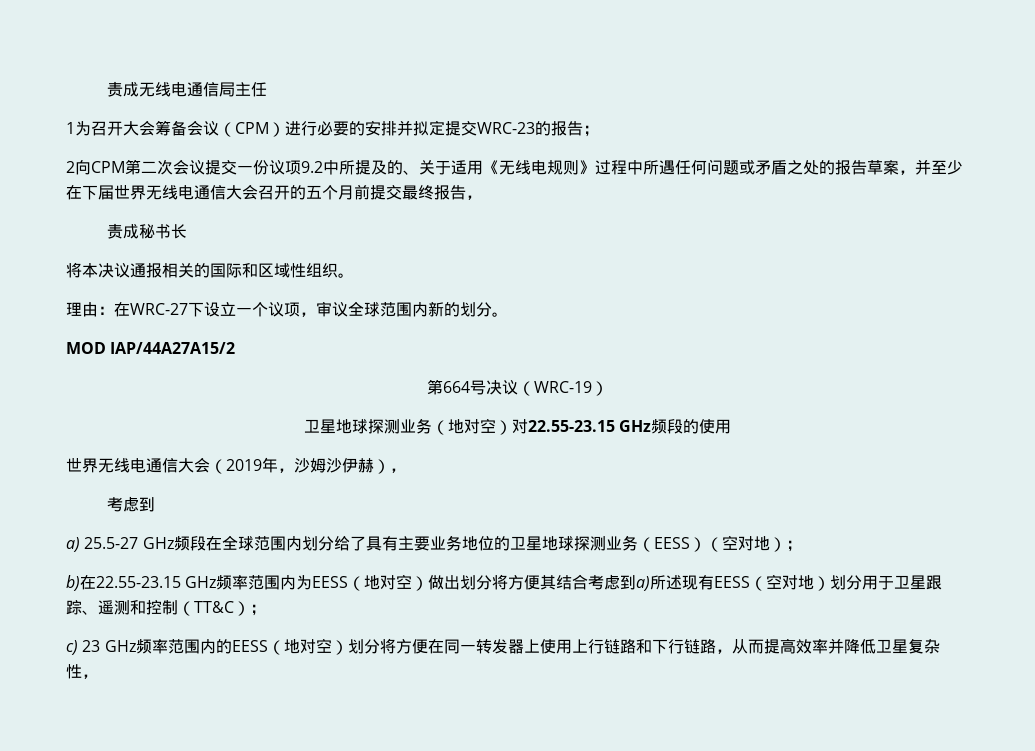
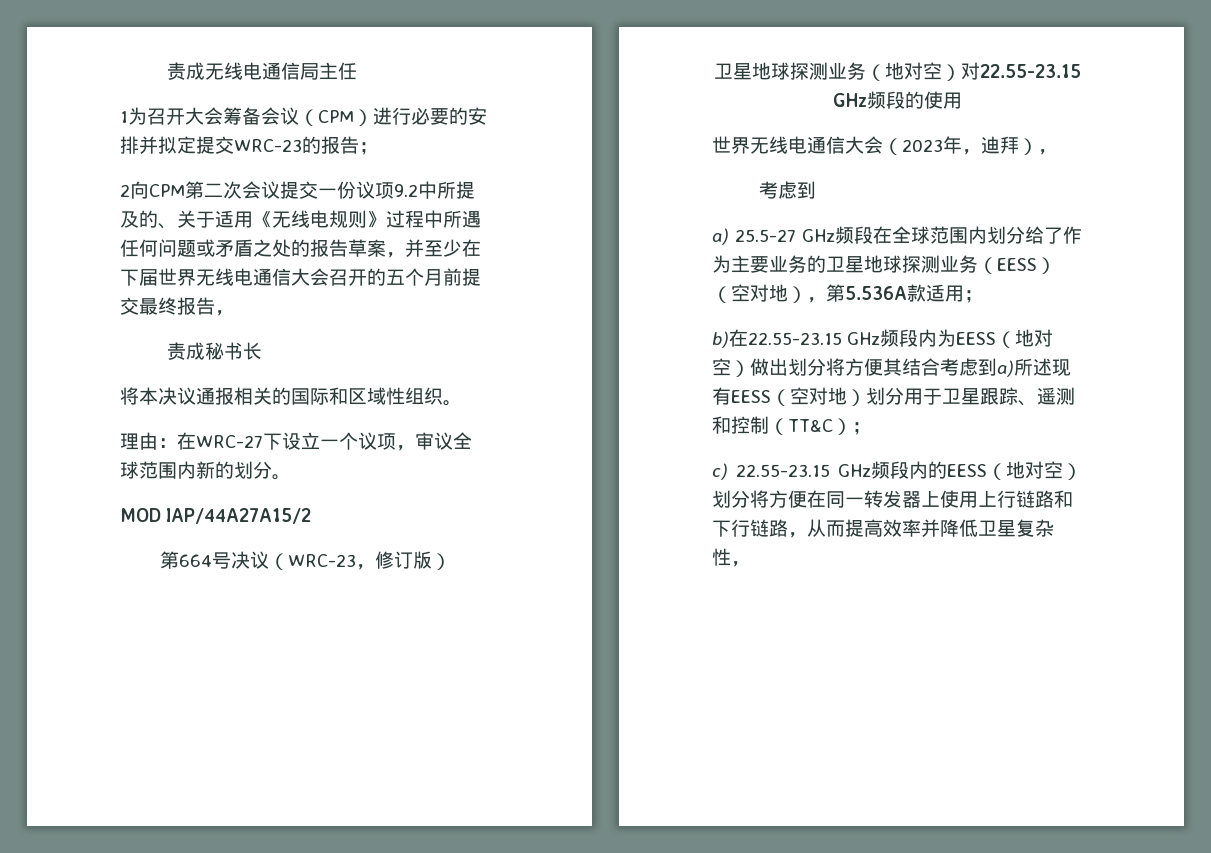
[534,381,592,393] WRC-19 -> [287,551,432,570] WRC-23，修订版
[226,457,374,473] 2019年，沙姆沙伊赫 -> [902,136,1019,155] 2023年，迪拜
[365,536,398,551] 具有 -> [1063,226,1082,244] [712,255,731,273] 作为
[461,536,494,551] 地位 -> (807, 264) none
(786, 544) none -> [807,284,964,303] ，第5.536A款适用
[232,575,281,590] 率范围 -> [899,329,919,347] 段
[82,639,200,654] 23 GHz频率范围 -> [736,461,909,479] 22.55-23.15 GHz频段

